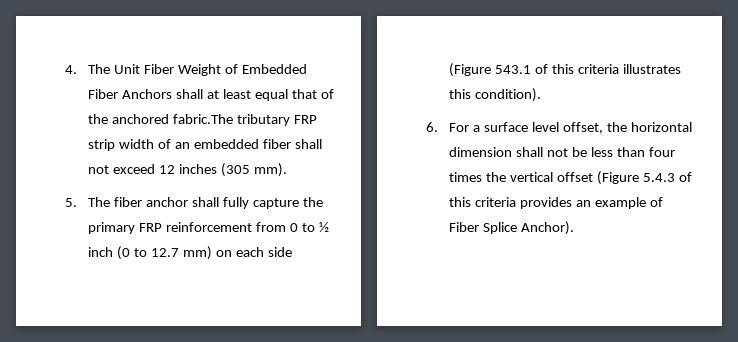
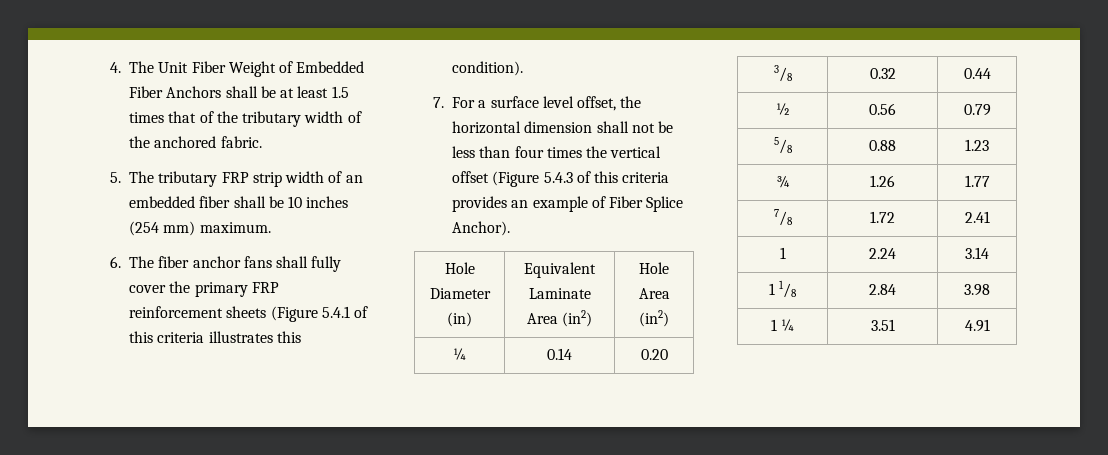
(204, 94) none -> [260,86,276,98] be
[254,89,288,101] equal -> [331,86,349,98] [128,112,164,123] 1.5 times
[112,114,234,124] anchored fabric.The -> [242,111,362,127] [128,136,262,148] [109,171,154,183] tributary width of the anchored fabric. // 5. The
[88,163,287,177] [65,198,78,207] not exceed 12 inches (305 mm). // 5. -> [268,196,349,208] [128,221,271,236] [109,256,121,268] be 10 inches (254 mm) maximum. // 6.
(189, 202) none -> [243,256,272,268] fans
[252,198,299,209] capture -> [128,285,166,293] cover
[256,222,329,232] [88,246,292,260] [449,63,532,77] from 0 to ½ inch (0 to 12.7 mm) on each side (Figure 543.1 -> [226,306,350,322] sheets (Figure 5.4.1
[426,122,439,132] 6. -> [432,97,444,108] 7.
(575, 228) none -> [444,262,475,274] [429,288,491,299] [447,312,472,327] [524,262,596,278] [528,288,591,299] [526,310,593,327] [639,262,669,274] [638,288,670,299] [639,310,669,327] [453,348,466,360] [547,348,572,360] [640,349,668,360] [773,65,793,82] [869,68,896,79] [963,68,991,79] [775,103,790,115] [869,103,896,115] [963,104,991,116] [773,137,793,154] [869,140,896,151] [965,139,989,151] [775,176,790,188] [870,175,895,187] [964,175,990,187] [773,209,793,226] [870,211,895,223] [964,211,990,223] [779,247,786,259] [869,248,896,259] [965,247,989,259] [768,280,798,298] [869,284,896,295] [964,284,990,296] [770,319,795,331] [870,319,895,331] [964,319,990,332] // Hole Diameter (in) | Equivalent Laminate Area (in2) | Hole Area (in2) // ¼ | 0.14 | 0.20 // 3/8 | 0.32 | 0.44 // ½ | 0.56 | 0.79 // 5/8 | 0.88 | 1.23 // ¾ | 1.26 | 1.77 // 7/8 | 1.72 | 2.41 // 1 | 2.24 | 3.14 // 1 1/8 | 2.84 | 3.98 // 1 ¼ | 3.51 | 4.91

